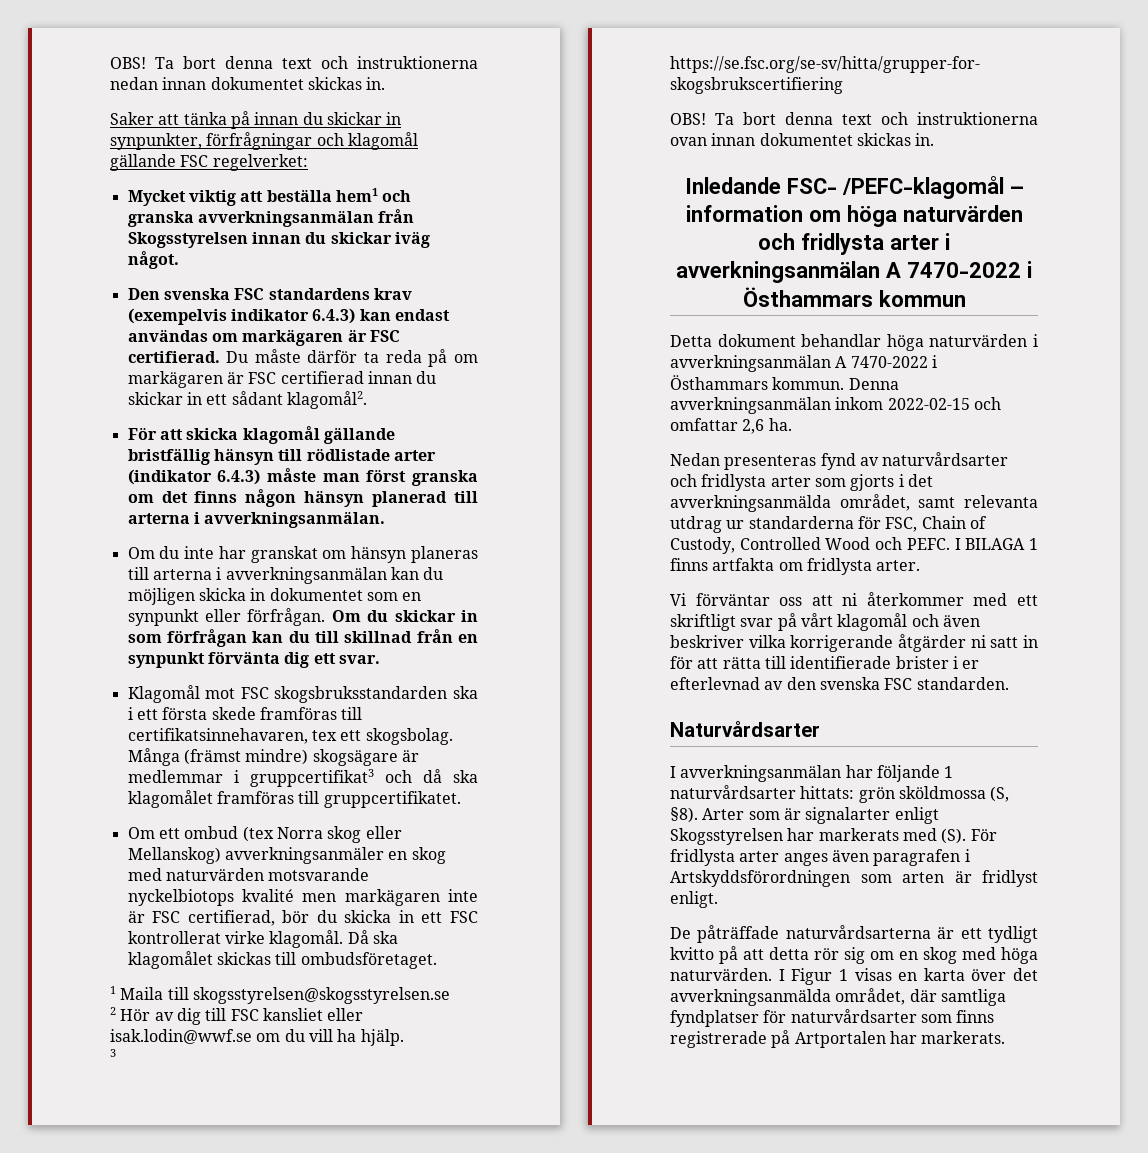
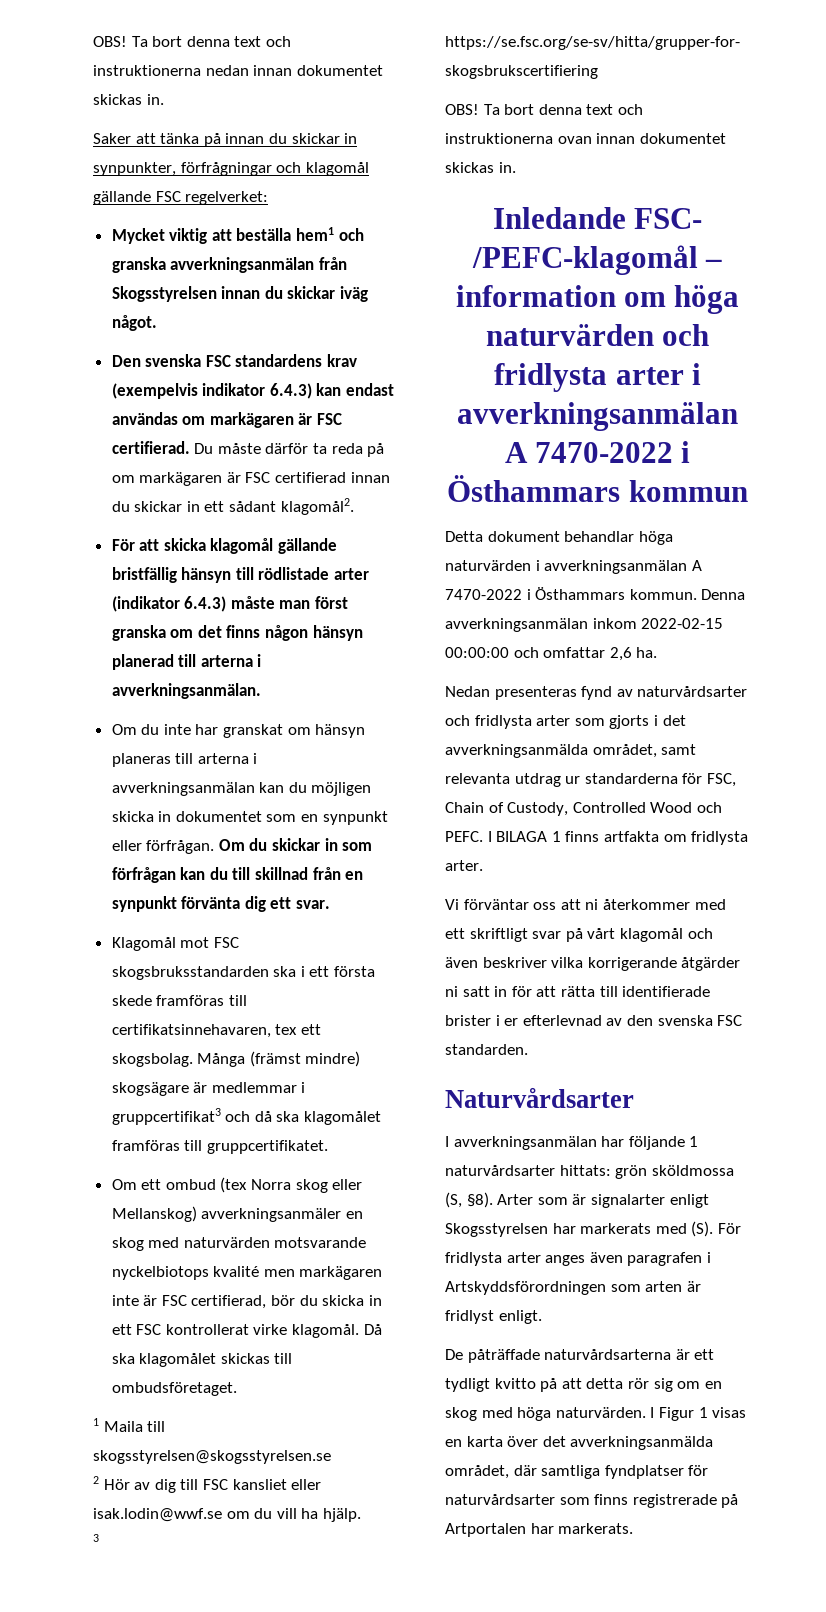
(970, 404) none -> [445,647,509,658] 00:00:00

